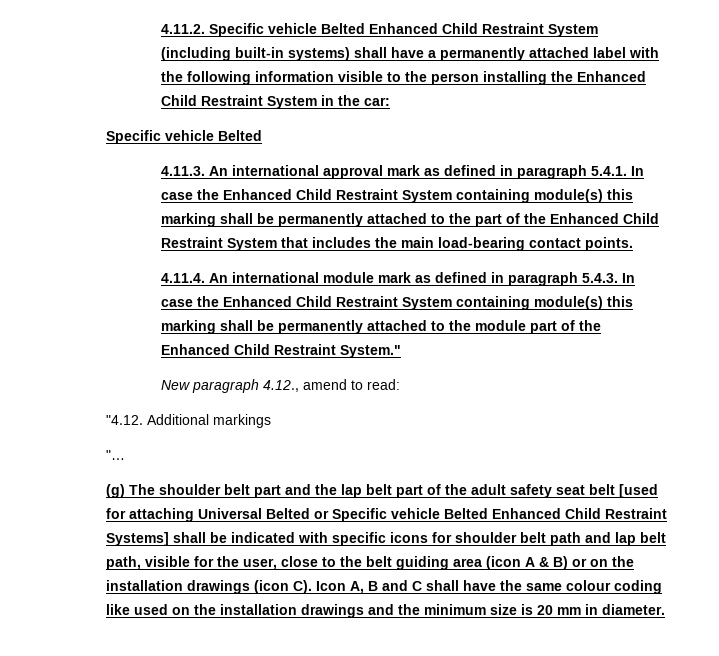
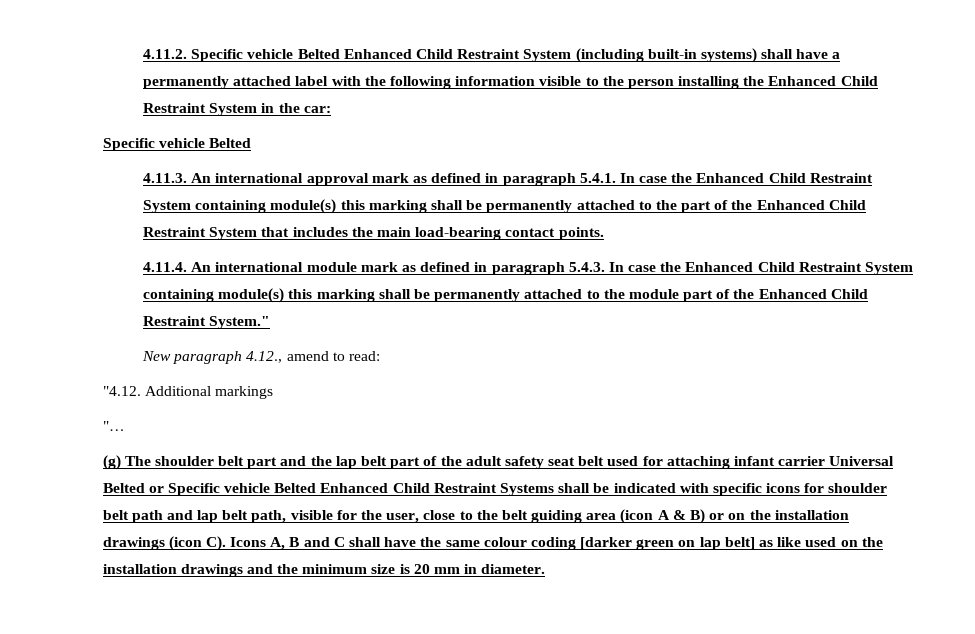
[618,484,658,498] [used -> [607,456,639,466] used
(194, 515) none -> [734,456,826,466] infant carrier
[105,532,169,546] Systems] -> [499,483,554,496] Systems
[315,581,346,591] Icon -> [230,537,267,547] Icons
(662, 587) none -> [580,537,774,550] [darker green on lap belt] as

